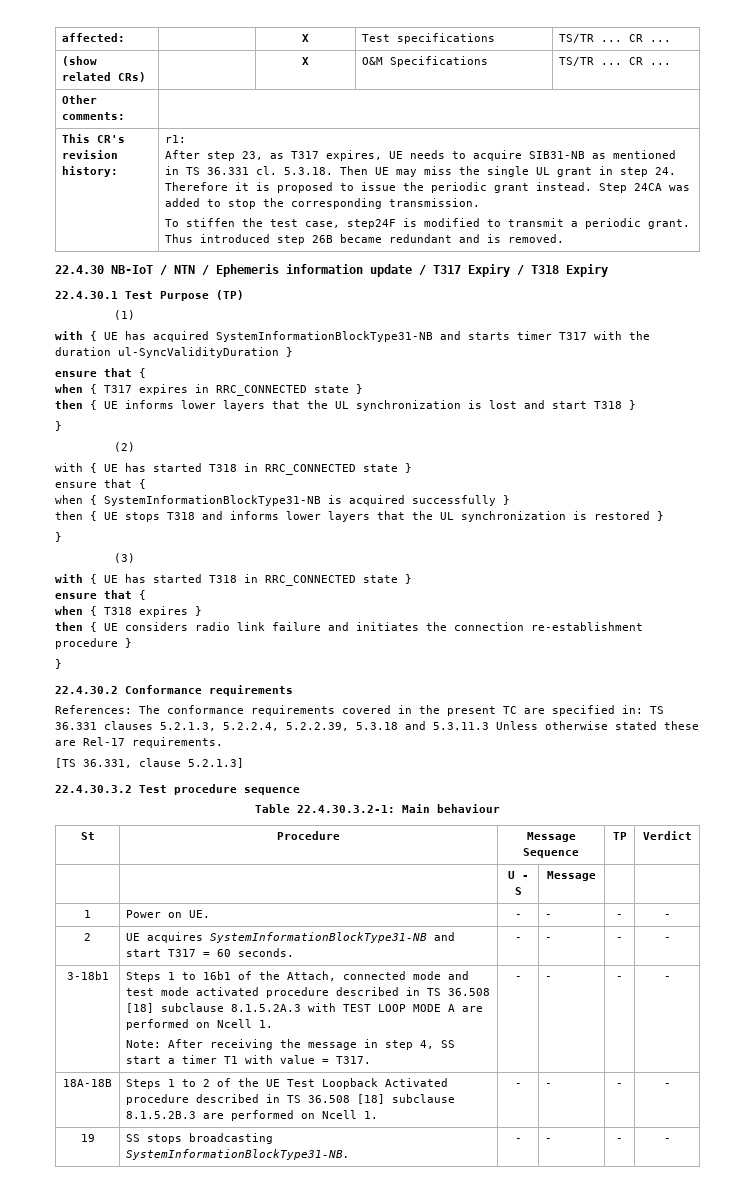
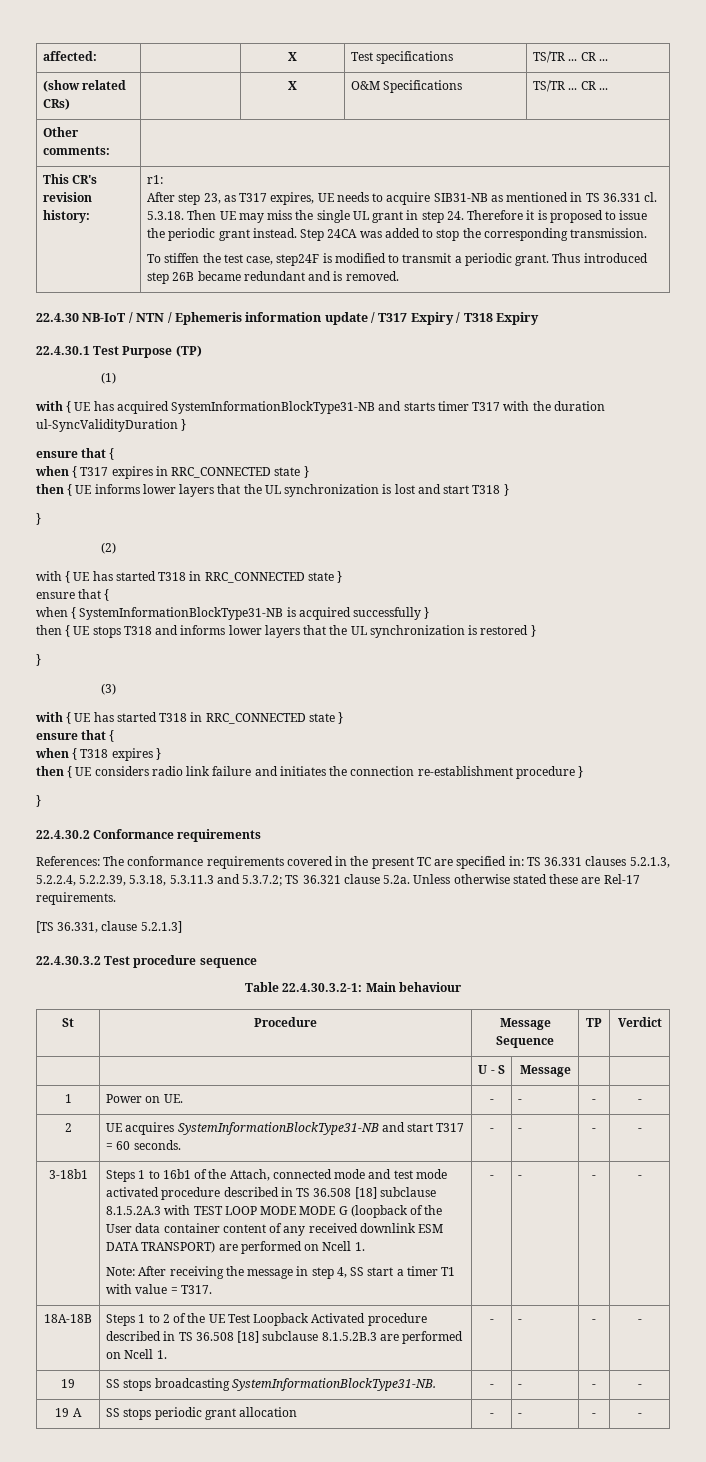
[356,721,489,730] 5.3.18 and 5.3.11.3 -> [129,874,411,886] 5.3.18, 5.3.11.3 and 5.3.7.2; TS 36.321 clause 5.2a.
[448,1004,456,1012] A -> [299,1205,443,1218] [106,1223,444,1236] [106,1241,216,1253] MODE G (loopback of the User data container content of any received downlink ESM DATA TRANSPORT)
(671, 1140) none -> [55,1408,82,1417] [106,1407,298,1420] [489,1413,494,1417] [518,1413,523,1417] [592,1413,596,1417] [637,1413,642,1417] // 19 A | SS stops periodic grant allocation | - | - | - | -

